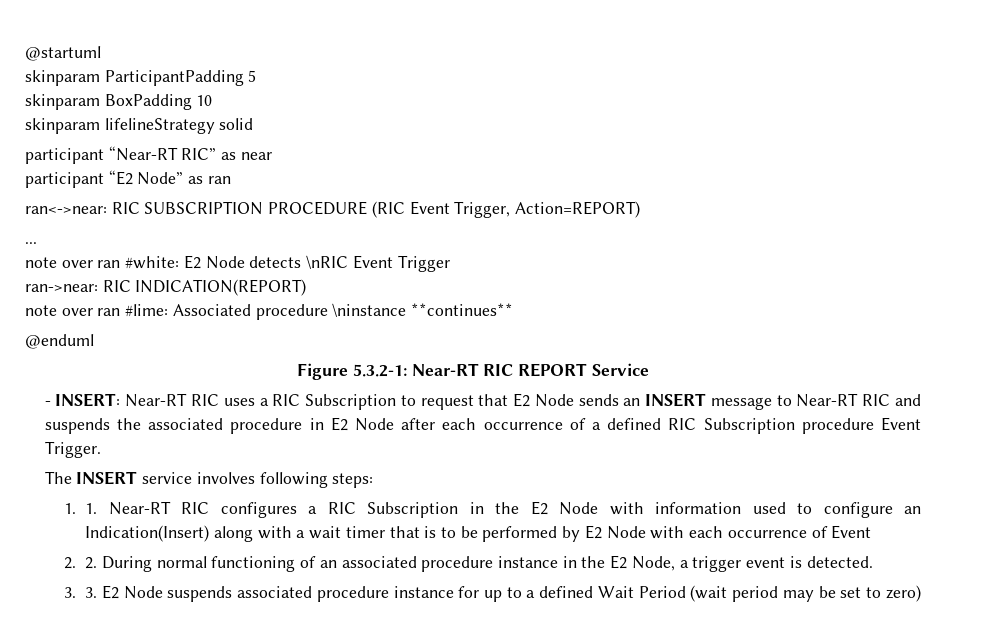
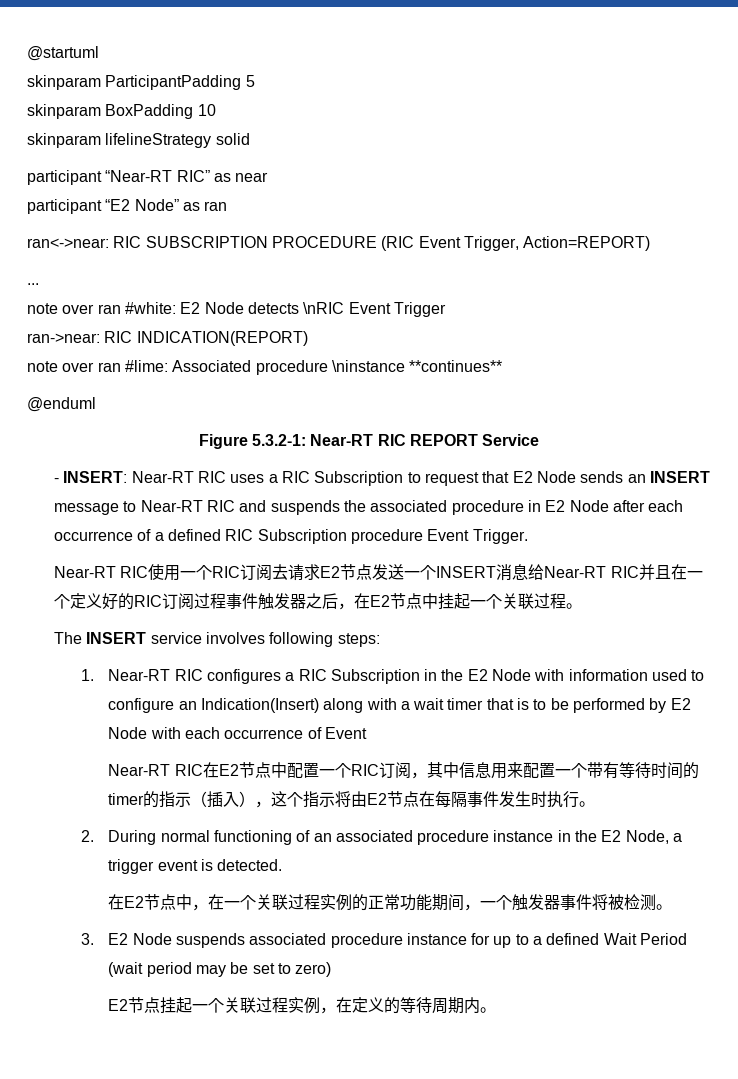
(101, 449) none -> [54,564,703,581] [54,593,583,610] // Near-RT RIC使用一个RIC订阅去请求E2节点发送一个INSERT消息给Near-RT RIC并且在一个定义好的RIC订阅过程事件触发器之后，在E2节点中挂起一个关联过程。
[85,503,98,514] 1. -> (95, 675) none
[64,557,98,569] // 2. 2. -> [108,762,699,779] [108,791,596,808] [81,830,95,842] // Near-RT RIC在E2节点中配置一个RIC订阅，其中信息用来配置一个带有等待时间的timer的指示（插入），这个指示将由E2节点在每隔事件发生时执行。 // 2.
[64,587,98,598] // 3. 3. -> [108,894,673,911] [81,933,95,945] // 在E2节点中，在一个关联过程实例的正常功能期间，一个触发器事件将被检测。 // 3.
(921, 593) none -> [108,997,497,1014] // E2节点挂起一个关联过程实例，在定义的等待周期内。

